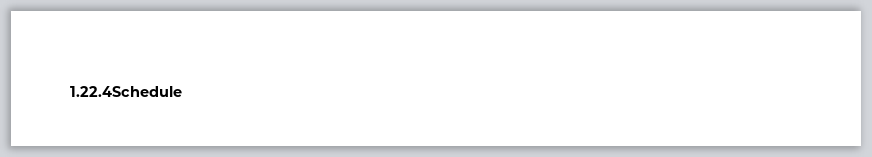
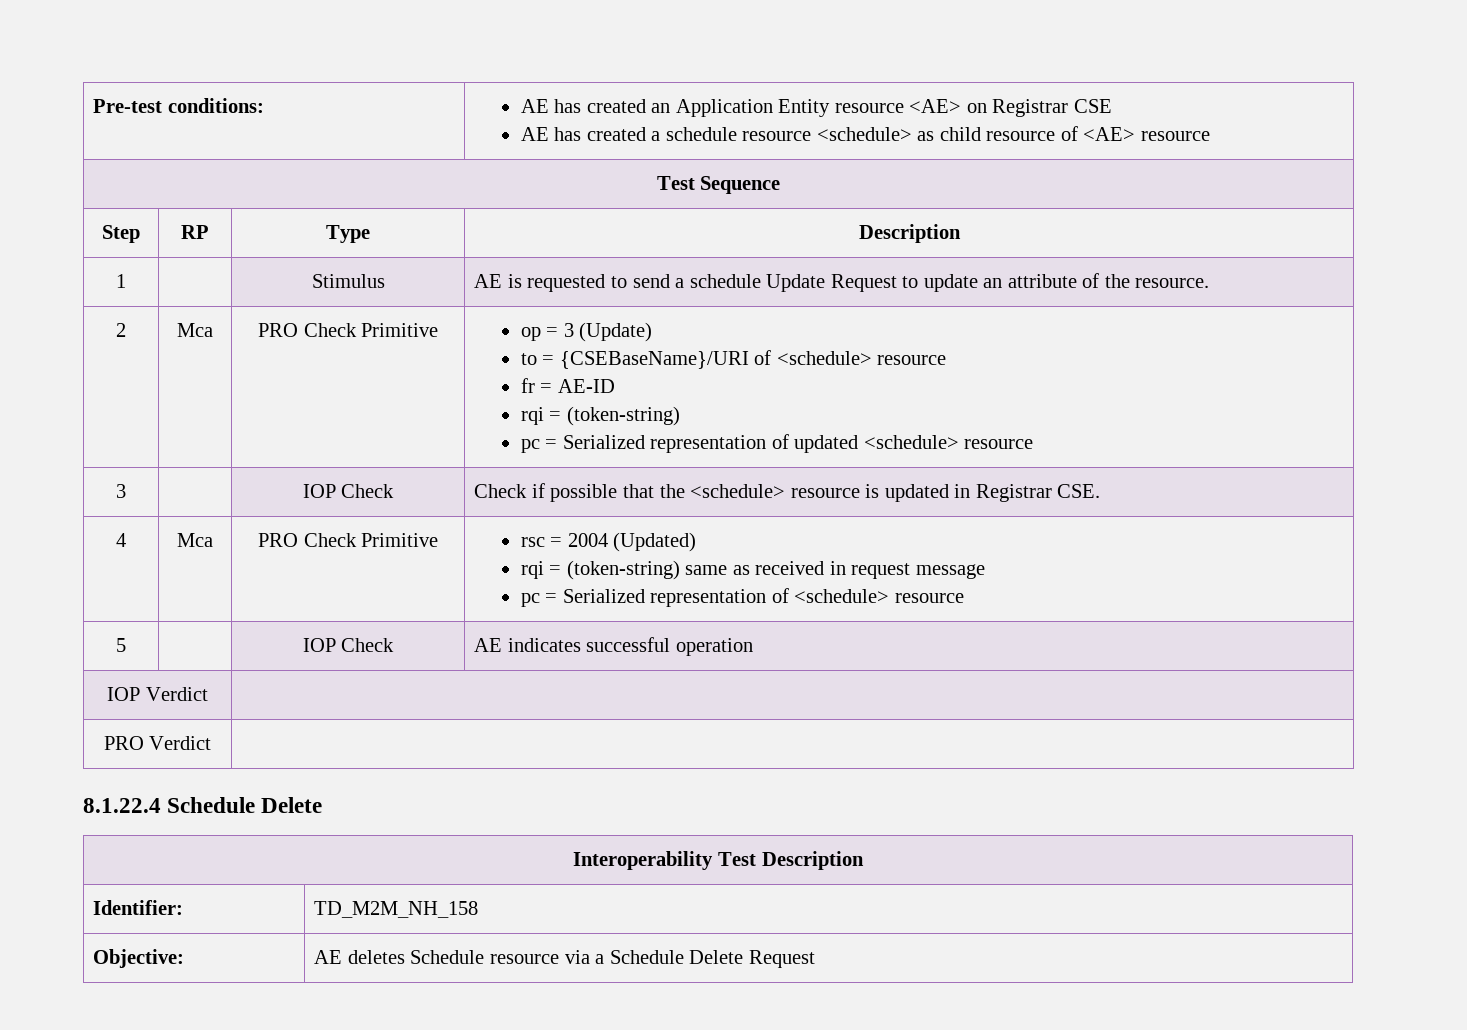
[70,86,182,97] 1.22.4Schedule -> [93,98,264,113] [520,99,1112,117] [520,126,1210,141] [656,176,781,194] [102,225,140,243] [181,225,209,239] [326,225,370,243] [858,224,961,243] [116,274,126,288] [311,274,385,288] [474,273,1210,292] [116,323,126,337] [177,323,213,337] [257,323,439,337] [520,322,653,342] [520,350,947,369] [520,378,615,393] [520,406,680,426] [520,434,1034,453] [116,484,126,498] [302,484,395,498] [474,483,1101,502] [116,533,126,547] [177,533,213,547] [257,533,439,547] [520,532,697,552] [520,560,985,580] [520,588,964,607] [116,638,126,652] [302,638,395,652] [474,637,753,656] [107,687,208,701] [103,736,212,750] [83,797,323,813] [573,851,864,870] [93,900,184,915] [314,901,479,918] [93,949,185,968] [314,950,815,968] Pre-test conditions: | AE has created an Application Entity resource <AE> on Registrar CSE // AE has created a schedule resource <schedule> as child resource of <AE> resource // Test Sequence // Step | RP | Type | Description // 1 | | Stimulus | AE is requested to send a schedule Update Request to update an attribute of the resource. // 2 | Mca | PRO Check Primitive | op = 3 (Update) // to = {CSEBaseName}/URI of <schedule> resource // fr = AE-ID // rqi = (token-string) // pc = Serialized representation of updated <schedule> resource // 3 | | IOP Check | Check if possible that the <schedule> resource is updated in Registrar CSE. // 4 | Mca | PRO Check Primitive | rsc = 2004 (Updated) // rqi = (token-string) same as received in request message // pc = Serialized representation of <schedule> resource // 5 | | IOP Check | AE indicates successful operation // IOP Verdict | // PRO Verdict | // 8.1.22.4 Schedule Delete // Interoperability Test Description // Identifier: | TD_M2M_NH_158 // Objective: | AE deletes Schedule resource via a Schedule Delete Request

